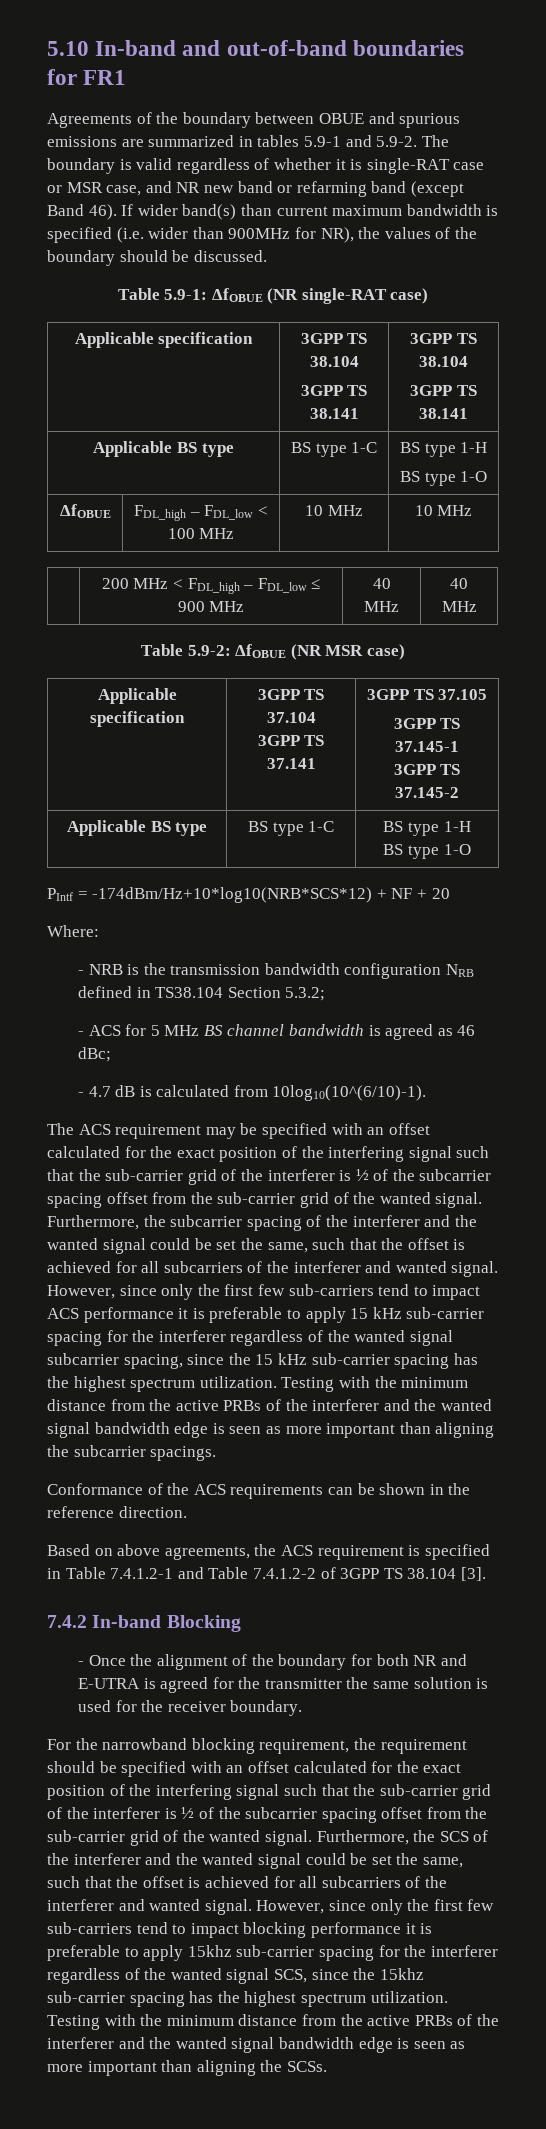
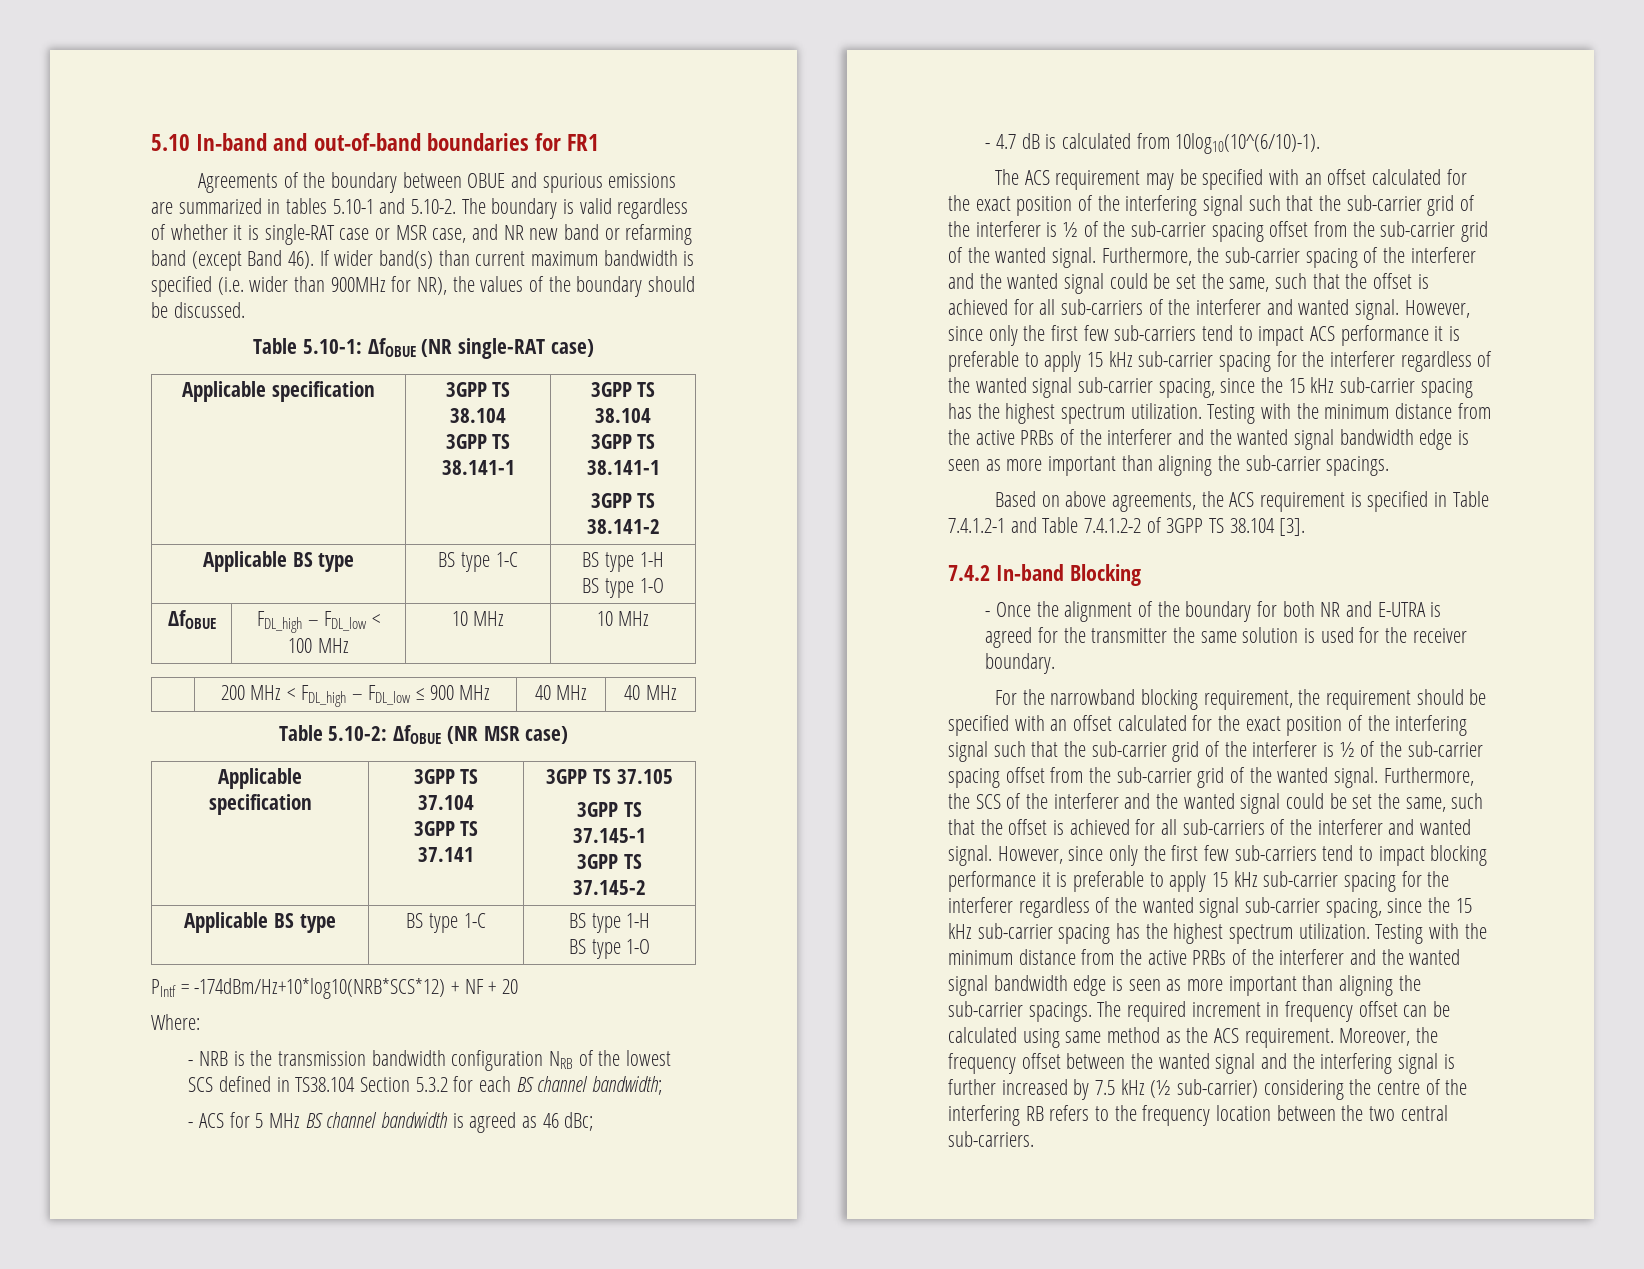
[303,135,418,147] 5.9-1 and 5.9-2. -> [332,198,457,214] 5.10-1 and 5.10-2.
[164,289,208,300] 5.9-1: -> [302,339,362,354] 5.10-1:
[309,408,359,419] [410,333,477,344] [419,356,468,367] [410,385,477,396] [419,408,468,419] 38.141 | 3GPP TS 38.104 // 3GPP TS 38.141 -> [441,460,515,475] [590,382,656,397] [595,408,651,423] [590,434,656,449] [586,460,660,475] [590,493,656,508] [586,519,660,534] 38.141-1 | 3GPP TS 38.104 // 3GPP TS 38.141-1 // 3GPP TS 38.141-2
[187,645,231,656] 5.9-2: -> [328,726,388,741] 5.10-2:
[77,986,326,1001] defined in TS38.104 Section 5.3.2; -> [578,1050,672,1066] [188,1076,663,1095] of the lowest SCS defined in TS38.104 Section 5.3.2 for each BS channel bandwidth;
[419,1169,492,1181] subcarrier -> [1131,221,1207,237] sub-carrier
[170,1215,243,1227] subcarrier -> [1225,247,1301,263] sub-carrier
[163,1261,243,1273] subcarriers -> [1061,299,1144,315] sub-carriers
[47,1353,119,1365] subcarrier -> [1078,377,1154,393] sub-carrier
[73,1445,217,1461] [47,1483,471,1499] [47,1506,187,1518] subcarrier spacings. // Conformance of the ACS requirements can be shown in the reference direction. -> [1245,455,1390,476] sub-carrier spacings.
[245,1807,318,1819] subcarrier -> [1407,741,1483,757] sub-carrier
[321,1876,401,1888] subcarriers -> [1182,819,1265,835] sub-carriers
[187,1945,232,1957] 15khz -> [1212,871,1258,887] 15 kHz
[273,1968,424,1983] SCS, since the 15khz -> [1245,897,1472,918] [948,923,972,939] sub-carrier spacing, since the 15 kHz
[286,2061,327,2072] SCSs. -> [948,1001,1451,1022] [948,1027,1439,1048] [948,1053,1455,1074] [948,1079,1468,1100] [948,1105,1448,1126] [948,1131,1034,1147] sub-carrier spacings. The required increment in frequency offset can be calculated using same method as the ACS requirement. Moreover, the frequency offset between the wanted signal and the interfering signal is further increased by 7.5 kHz (½ sub-carrier) considering the centre of the interfering RB refers to the frequency location between the two central sub-carriers.

